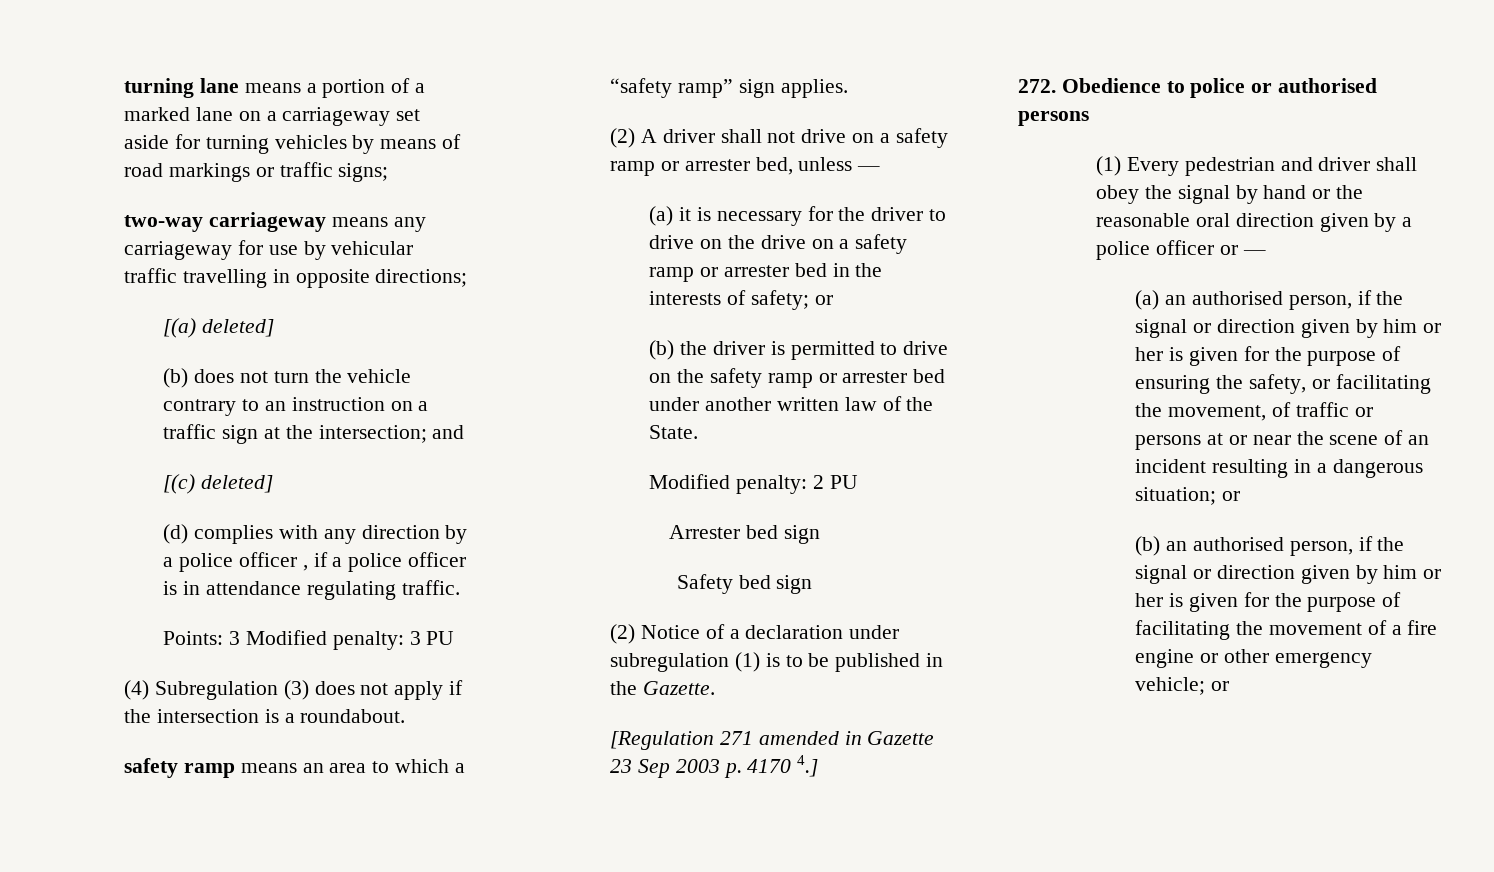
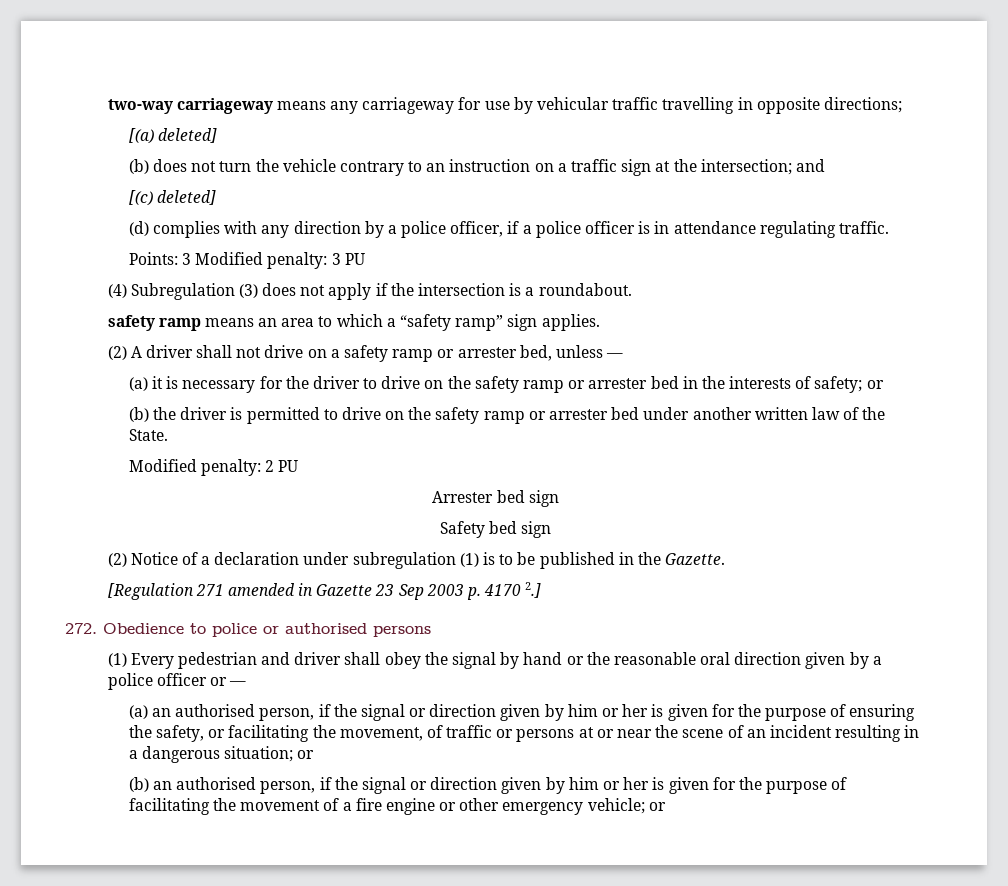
[124,78,426,98] [124,107,421,126] [124,134,462,154] [124,162,389,182] turning lane means a portion of a marked lane on a carriageway set aside for turning vehicles by means of road markings or traffic signs; // -> (107, 106) none
[238,552,308,571] officer , -> [450,221,504,237] officer,
[760,235,850,249] drive on a -> (471, 382) none
[797,755,819,777] 4.] -> [525,582,542,598] 2.]

